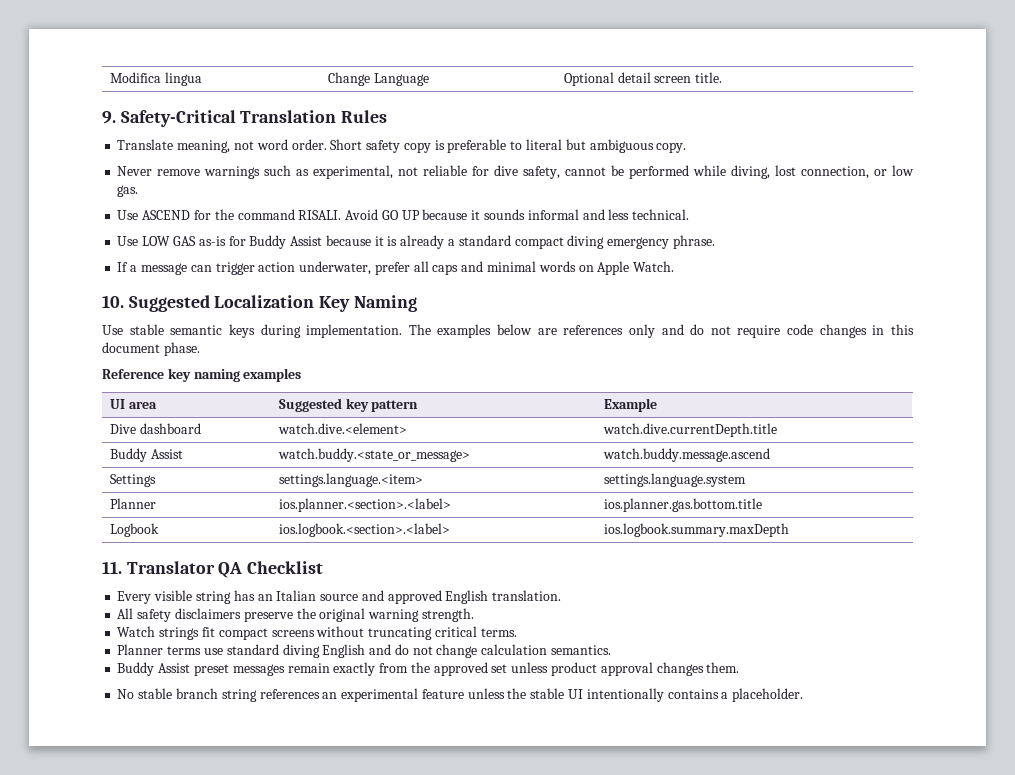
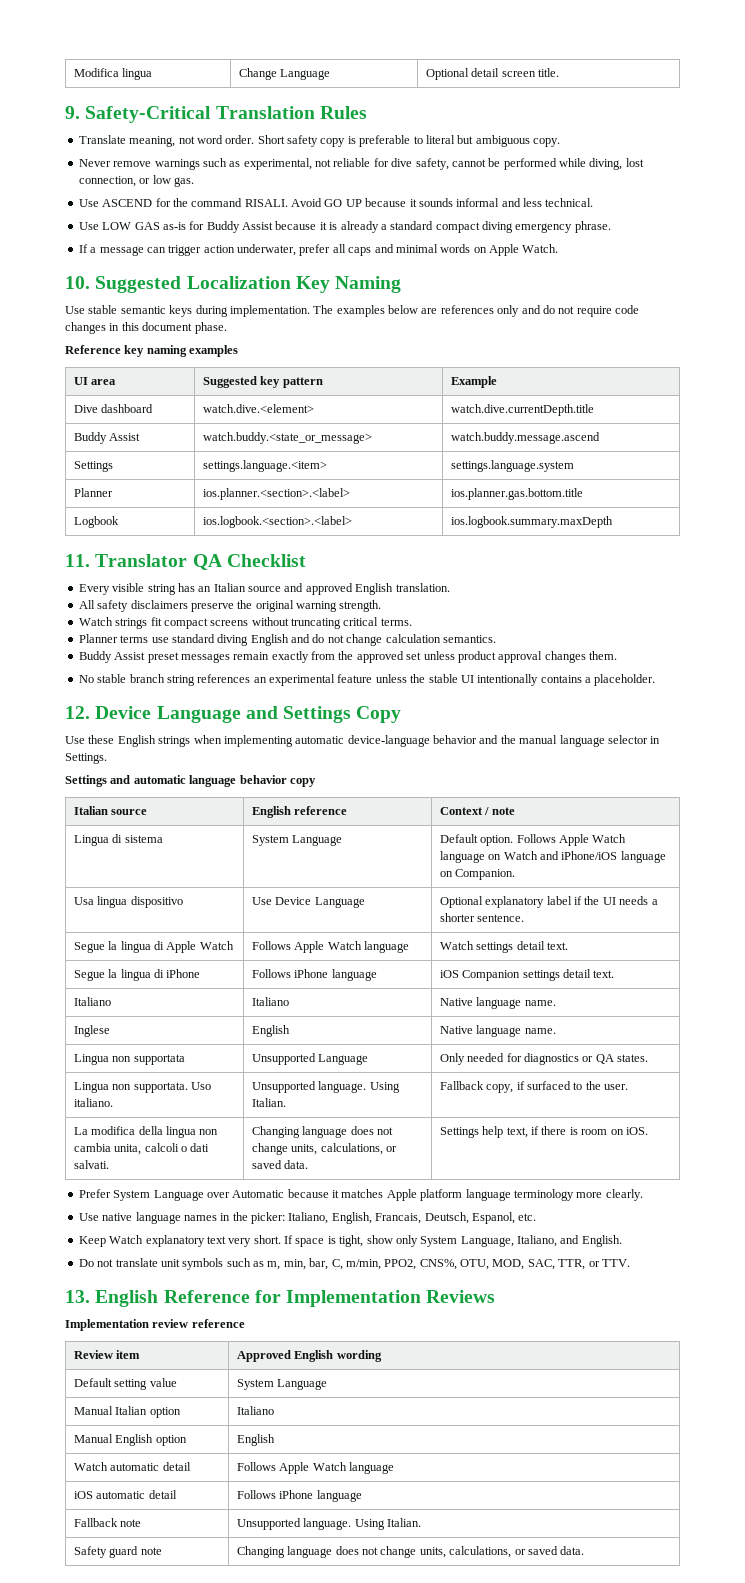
(804, 695) none -> [65,706,402,723] [65,735,661,747] [65,753,107,764] [65,775,316,787] [73,806,148,815] [251,806,348,818] [439,807,515,815] [73,834,163,846] [251,835,343,846] [439,834,627,846] [439,851,666,863] [439,869,516,880] [73,896,183,908] [251,897,365,908] [439,896,658,908] [439,913,525,922] [73,941,234,953] [251,941,410,953] [439,941,569,953] [73,969,201,981] [251,969,377,981] [439,969,615,981] [73,997,111,1006] [251,997,289,1006] [439,997,556,1009] [73,1025,110,1037] [251,1025,290,1037] [439,1025,556,1037] [73,1054,185,1065] [251,1053,369,1065] [439,1053,649,1065] [73,1082,212,1093] [73,1098,113,1107] [251,1081,400,1093] [251,1098,286,1107] [439,1081,629,1093] [73,1126,219,1138] [73,1143,210,1155] [73,1160,109,1169] [251,1126,394,1138] [251,1143,398,1155] [251,1160,309,1169] [439,1126,648,1138] [78,1189,643,1201] [78,1212,537,1224] [78,1235,622,1247] [78,1258,630,1270] [65,1290,496,1307] [65,1319,245,1331] [73,1350,141,1359] [236,1350,382,1362] [73,1378,177,1390] [236,1379,328,1390] [73,1406,181,1418] [236,1406,274,1415] [73,1434,187,1446] [236,1434,275,1446] [73,1462,191,1471] [236,1462,395,1474] [73,1490,177,1499] [236,1490,362,1502] [73,1518,142,1527] [236,1518,422,1530] [73,1546,162,1558] [236,1546,585,1558] // 12. Device Language and Settings Copy // Use these English strings when implementing automatic device-language behavior and the manual language selector in Settings. // Settings and automatic language behavior copy // Italian source | English reference | Context / note // Lingua di sistema | System Language | Default option. Follows Apple Watch language on Watch and iPhone/iOS language on Companion. // Usa lingua dispositivo | Use Device Language | Optional explanatory label if the UI needs a shorter sentence. // Segue la lingua di Apple Watch | Follows Apple Watch language | Watch settings detail text. // Segue la lingua di iPhone | Follows iPhone language | iOS Companion settings detail text. // Italiano | Italiano | Native language name. // Inglese | English | Native language name. // Lingua non supportata | Unsupported Language | Only needed for diagnostics or QA states. // Lingua non supportata. Uso italiano. | Unsupported language. Using Italian. | Fallback copy, if surfaced to the user. // La modifica della lingua non cambia unita, calcoli o dati salvati. | Changing language does not change units, calculations, or saved data. | Settings help text, if there is room on iOS. // Prefer System Language over Automatic because it matches Apple platform language terminology more clearly. // Use native language names in the picker: Italiano, English, Francais, Deutsch, Espanol, etc. // Keep Watch explanatory text very short. If space is tight, show only System Language, Italiano, and English. // Do not translate unit symbols such as m, min, bar, C, m/min, PPO2, CNS%, OTU, MOD, SAC, TTR, or TTV. // 13. English Reference for Implementation Reviews // Implementation review reference // Review item | Approved English wording // Default setting value | System Language // Manual Italian option | Italiano // Manual English option | English // Watch automatic detail | Follows Apple Watch language // iOS automatic detail | Follows iPhone language // Fallback note | Unsupported language. Using Italian. // Safety guard note | Changing language does not change units, calculations, or saved data.

